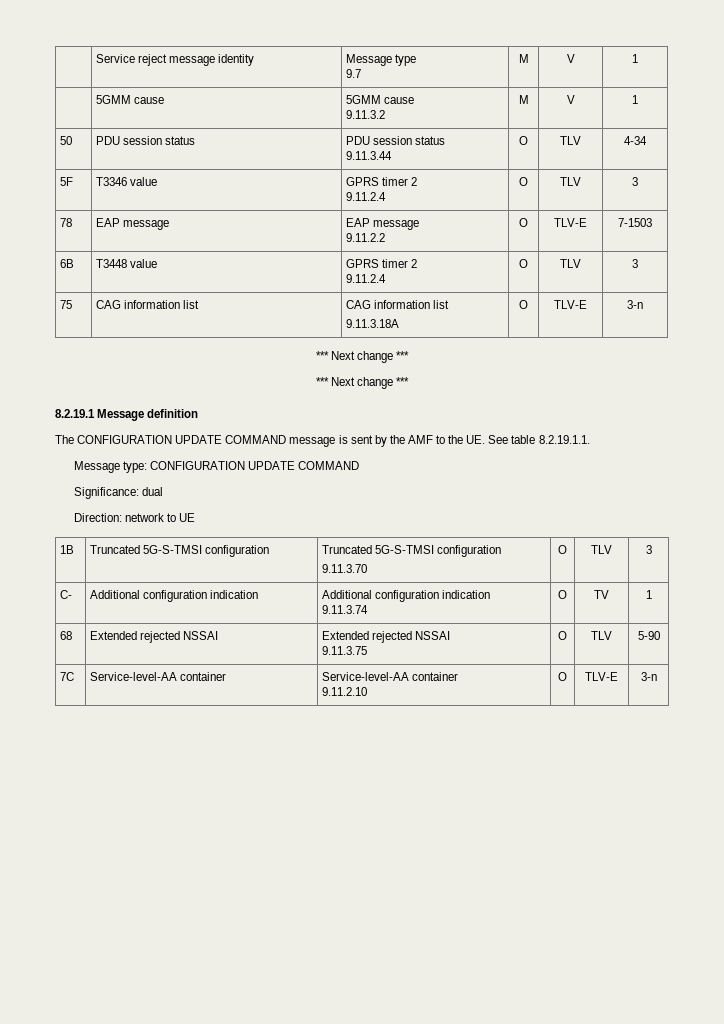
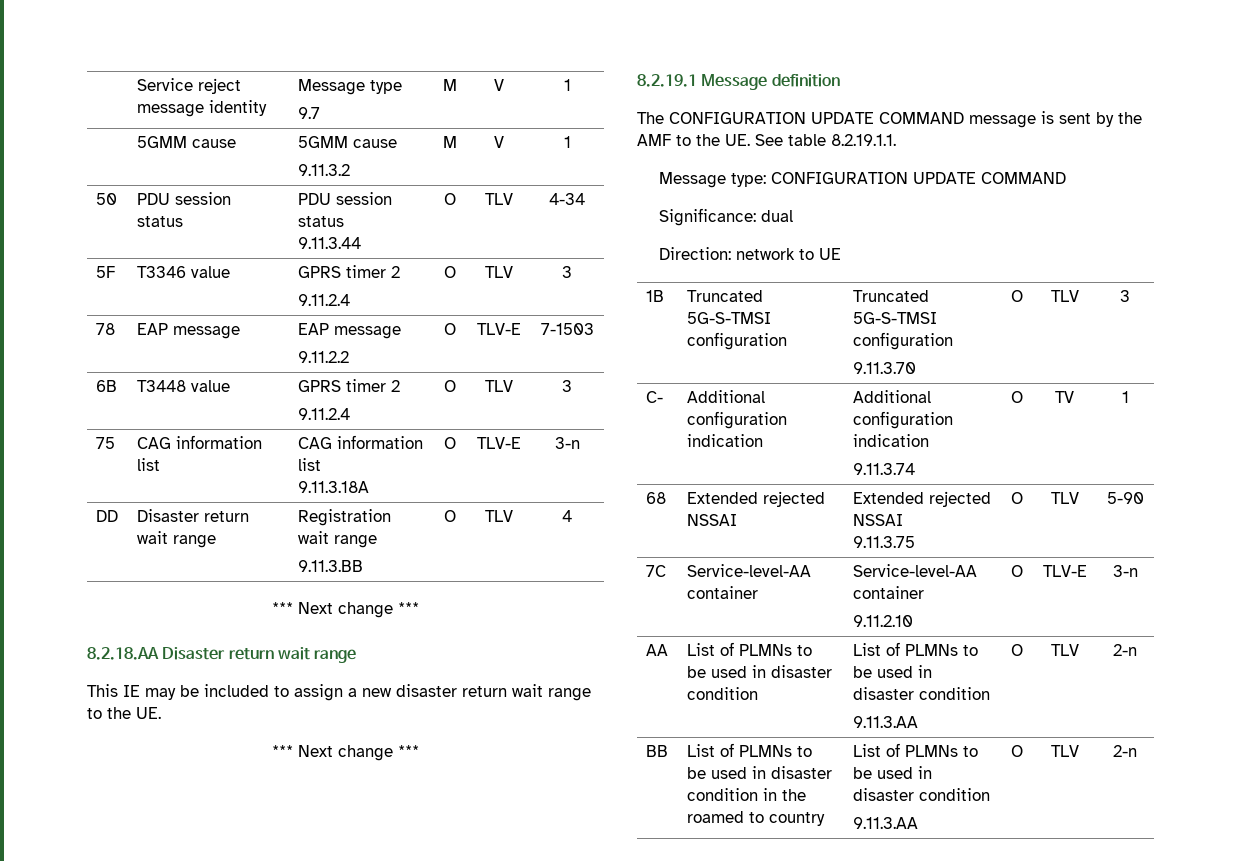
[315,351,410,363] // *** Next change *** -> [96,510,119,522] [137,509,250,522] [137,531,217,548] [298,509,392,526] [298,531,378,548] [298,560,364,572] [443,510,456,522] [484,510,513,522] [562,510,572,522] [272,602,419,618] [87,647,357,663] [87,684,591,701] [87,707,161,719] // DD | Disaster return wait range | Registration wait range // 9.11.3.BB | O | TLV | 4 // *** Next change *** // 8.2.18.AA Disaster return wait range // This IE may be included to assign a new disaster return wait range to the UE.
(657, 676) none -> [646,644,669,656] [687,642,813,656] [687,665,833,678] [687,687,759,700] [853,642,979,656] [853,665,933,678] [853,687,991,700] [853,716,919,728] [1010,644,1023,656] [1050,644,1079,656] [1113,644,1137,656] [646,745,669,757] [687,743,813,757] [687,766,833,779] [687,788,807,801] [687,811,826,826] [853,743,979,757] [853,766,933,779] [853,788,991,801] [853,817,919,829] [1010,745,1023,757] [1050,745,1079,757] [1113,745,1137,757] // AA | List of PLMNs to be used in disaster condition | List of PLMNs to be used in disaster condition // 9.11.3.AA | O | TLV | 2-n // BB | List of PLMNs to be used in disaster condition in the roamed to country | List of PLMNs to be used in disaster condition // 9.11.3.AA | O | TLV | 2-n

